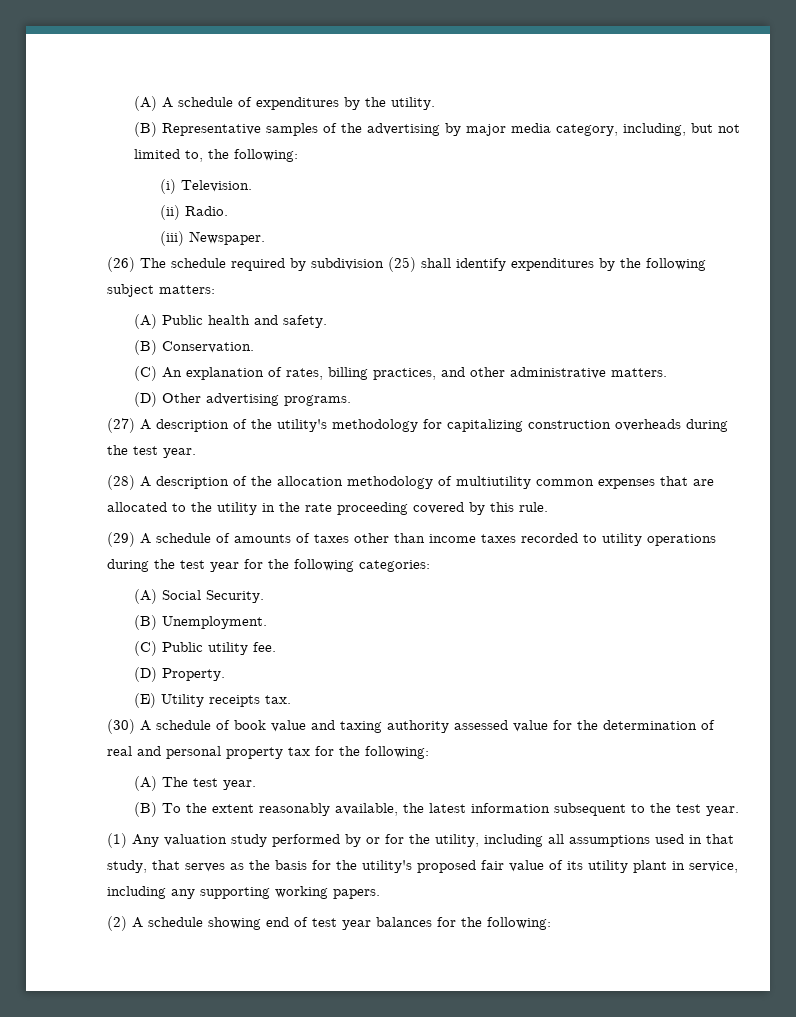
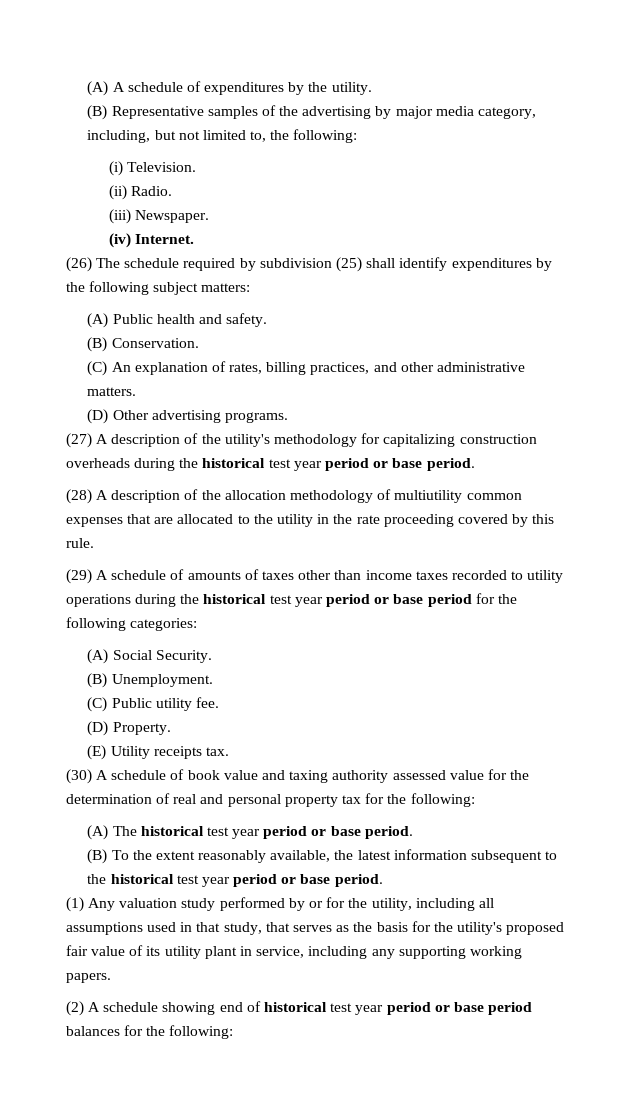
(266, 238) none -> [108,233,194,248] // (iv) Internet.
[133,446,197,458] test year. -> [202,458,475,471] historical test year period or base period.
[180,560,240,572] test year -> [203,594,472,607] historical test year period or base period
[192,778,256,790] test year. -> [140,826,413,839] historical test year period or base period.
[675,804,739,816] test year. -> [110,874,383,887] historical test year period or base period.
[312,918,372,930] test year -> [263,1002,533,1015] historical test year period or base period

